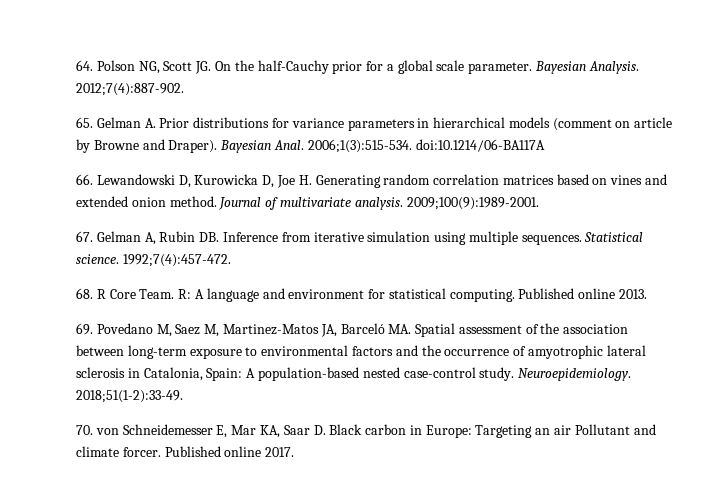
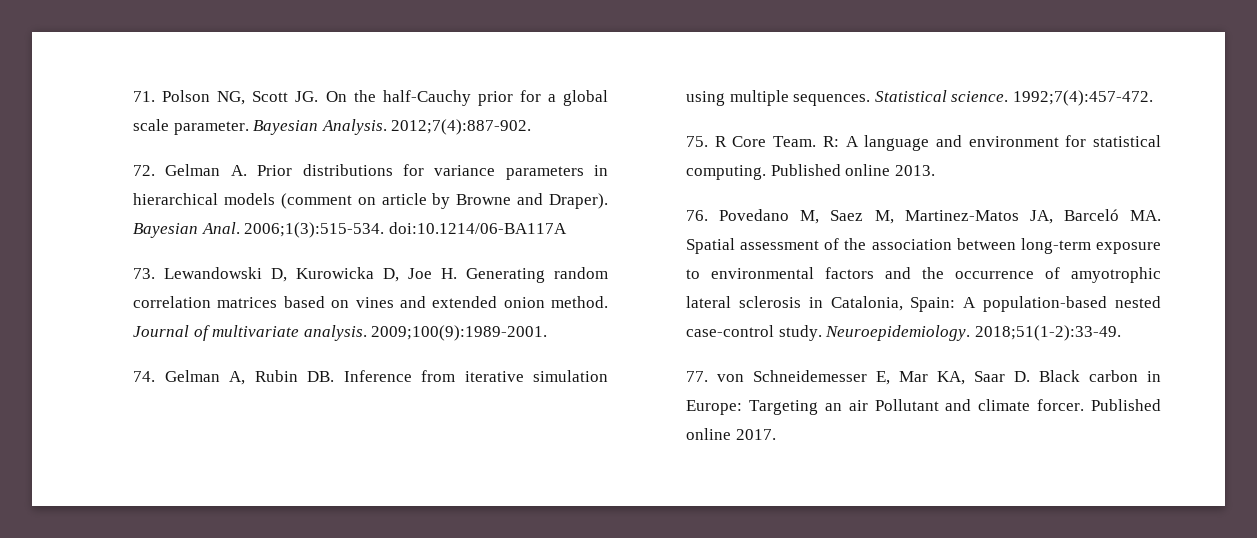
[76,60,94,71] 64. -> [133,91,156,102] 71.
[76,117,94,128] 65. -> [133,165,156,176] 72.
[76,174,94,185] 66. -> [133,268,156,279] 73.
[76,231,94,242] 67. -> [133,371,156,382] 74.
[76,288,94,299] 68. -> [686,136,709,147] 75.
[76,323,94,335] 69. -> [686,210,709,221] 76.
[76,425,94,435] 70. -> [686,371,709,382] 77.

